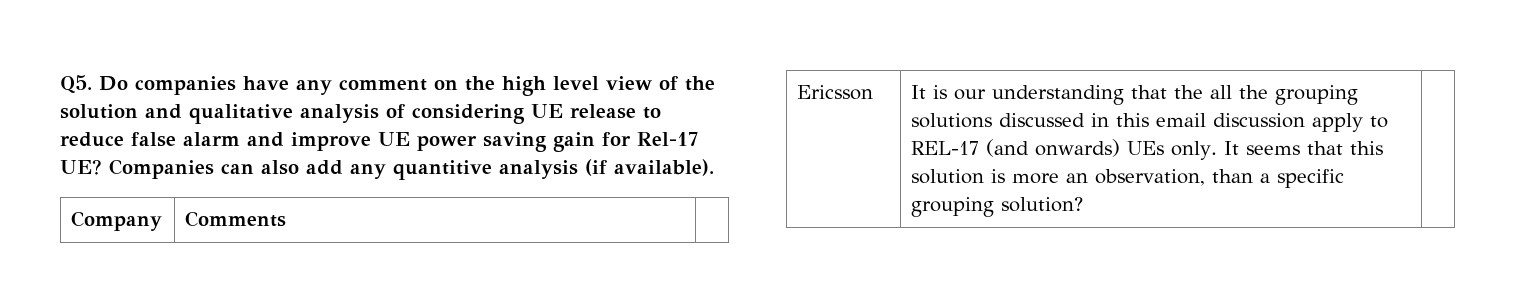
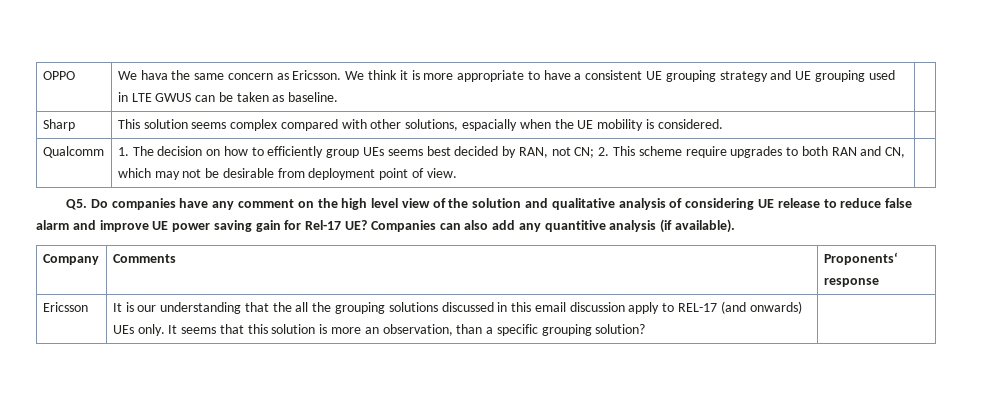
(60, 84) none -> [42,71,75,80] [117,70,895,82] [117,92,339,102] [42,119,75,131] [117,119,723,131] [42,146,104,158] [117,146,906,158] [117,168,457,180] OPPO | We hava the same concern as Ericsson. We think it is more appropriate to have a consistent UE grouping strategy and UE grouping used in LTE GWUS can be taken as baseline. | // Sharp | This solution seems complex compared with other solutions, espacially when the UE mobility is considered. | // Qualcomm | 1. The decision on how to efficiently group UEs seems best decided by RAN, not CN; 2. This scheme require upgrades to both RAN and CN, which may not be desirable from deployment point of view. | //
(287, 219) none -> [823,252,898,265] [823,278,879,287] Proponents‘ response

